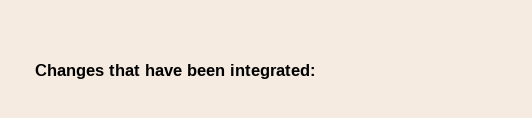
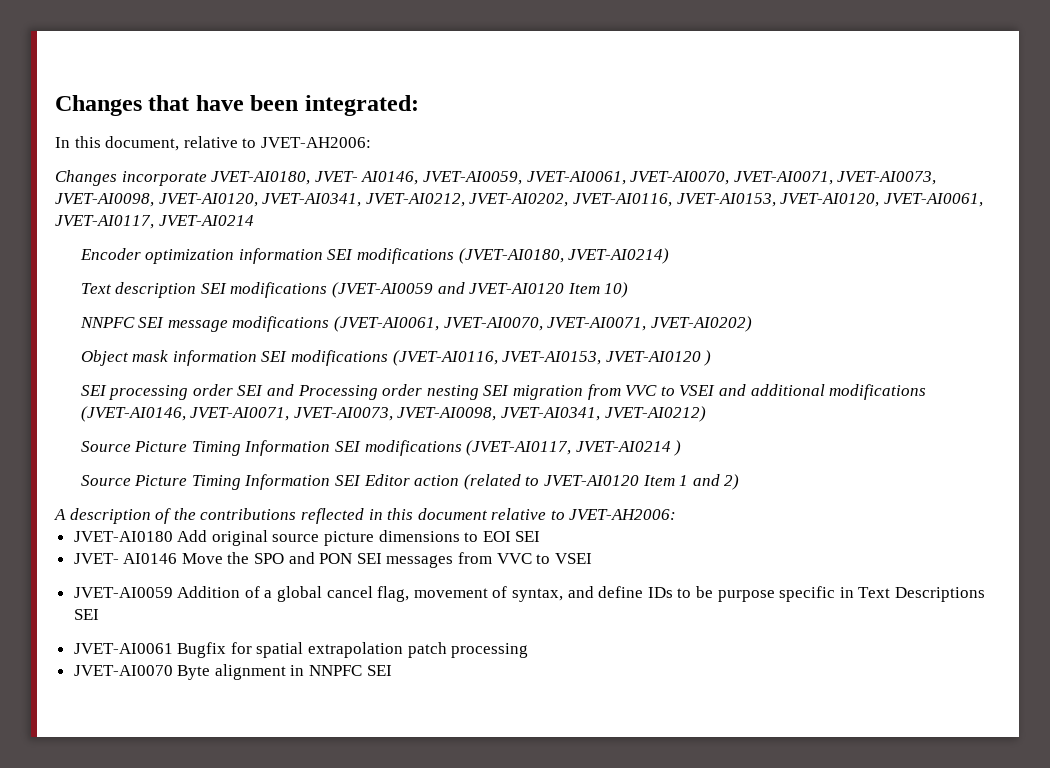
(316, 71) none -> [55,136,371,151] [55,170,937,186] [55,193,983,207] [55,215,254,229] [79,248,670,264] [80,282,629,298] [79,316,752,332] [80,350,712,366] [80,384,927,400] [80,406,706,422] [80,440,682,456] [80,474,740,490] [54,508,677,524] [73,530,541,546] [73,552,592,568] [73,586,985,602] [73,609,99,620] [73,642,529,658] [73,664,392,680] // In this document, relative to JVET-AH2006: // Changes incorporate JVET-AI0180, JVET- AI0146, JVET-AI0059, JVET-AI0061, JVET-AI0070, JVET-AI0071, JVET-AI0073, JVET-AI0098, JVET-AI0120, JVET-AI0341, JVET-AI0212, JVET-AI0202, JVET-AI0116, JVET-AI0153, JVET-AI0120, JVET-AI0061, JVET-AI0117, JVET-AI0214 // Encoder optimization information SEI modifications (JVET-AI0180, JVET-AI0214) // Text description SEI modifications (JVET-AI0059 and JVET-AI0120 Item 10) // NNPFC SEI message modifications (JVET-AI0061, JVET-AI0070, JVET-AI0071, JVET-AI0202) // Object mask information SEI modifications (JVET-AI0116, JVET-AI0153, JVET-AI0120 ) // SEI processing order SEI and Processing order nesting SEI migration from VVC to VSEI and additional modifications (JVET-AI0146, JVET-AI0071, JVET-AI0073, JVET-AI0098, JVET-AI0341, JVET-AI0212) // Source Picture Timing Information SEI modifications (JVET-AI0117, JVET-AI0214 ) // Source Picture Timing Information SEI Editor action (related to JVET-AI0120 Item 1 and 2) // A description of the contributions reflected in this document relative to JVET-AH2006: // JVET-AI0180 Add original source picture dimensions to EOI SEI // JVET- AI0146 Move the SPO and PON SEI messages from VVC to VSEI // JVET-AI0059 Addition of a global cancel flag, movement of syntax, and define IDs to be purpose specific in Text Descriptions SEI // JVET-AI0061 Bugfix for spatial extrapolation patch processing // JVET-AI0070 Byte alignment in NNPFC SEI

